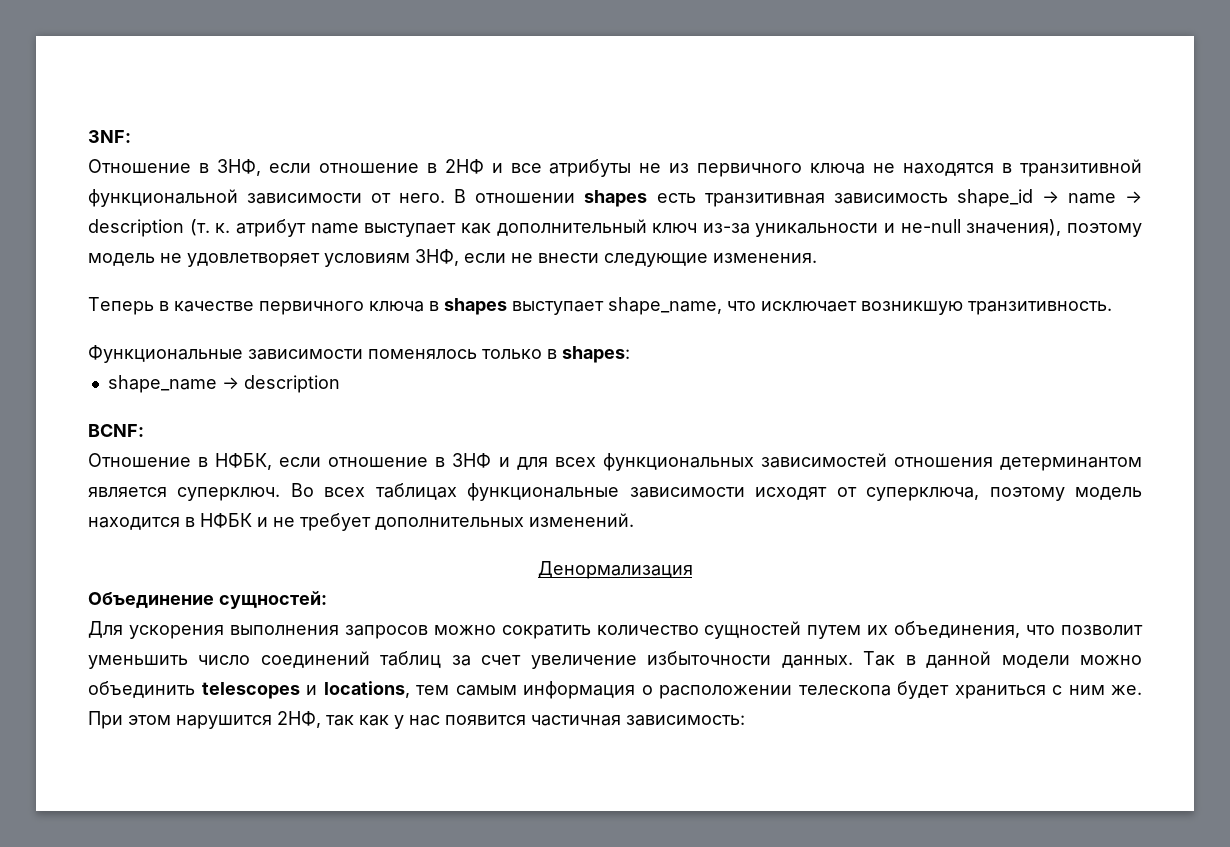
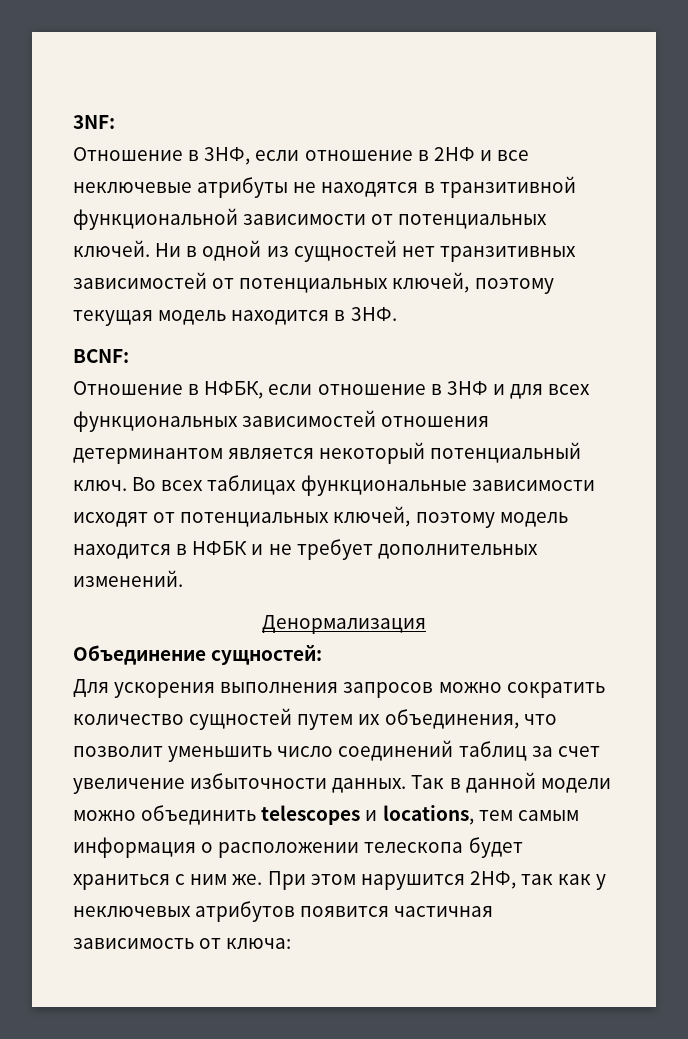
(542, 168) none -> [73,182,192,193] неключевые
[669,163,896,177] из первичного ключа не -> (317, 187) none
[399,189,1143,207] [88,219,1142,237] [88,249,817,267] [88,297,1112,315] [88,345,630,363] [107,375,340,393] него. В отношении shapes есть транзитивная зависимость shape_id → name → description (т. к. атрибут name выступает как дополнительный ключ из-за уникальности и не-null значения), поэтому модель не удовлетворяет условиям 3НФ, если не внести следующие изменения. // Теперь в качестве первичного ключа в shapes выступает shape_name, что исключает возникшую транзитивность. // Функциональные зависимости поменялось только в shapes: // shape_name → description -> [398,214,548,229] [73,240,576,262] [73,272,554,294] [73,307,397,326] потенциальных ключей. Ни в одной из сущностей нет транзитивных зависимостей от потенциальных ключей, поэтому текущая модель находится в 3НФ.
[177,487,281,501] суперключ. -> [319,442,582,464] [73,480,127,491] некоторый потенциальный ключ.
[866,487,980,501] суперключа, -> [180,506,411,527] потенциальных ключей,
[409,715,745,726] нас появится частичная зависимость: -> [73,901,494,922] [73,938,292,949] неключевых атрибутов появится частичная зависимость от ключа:

